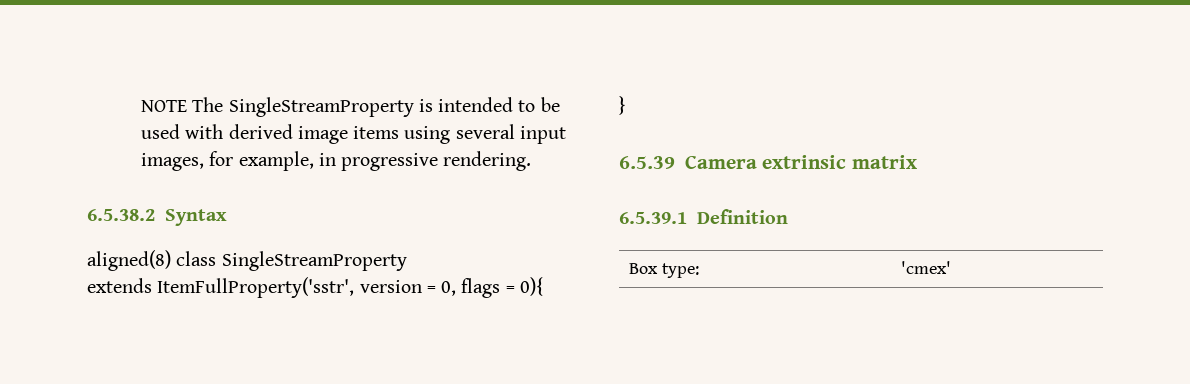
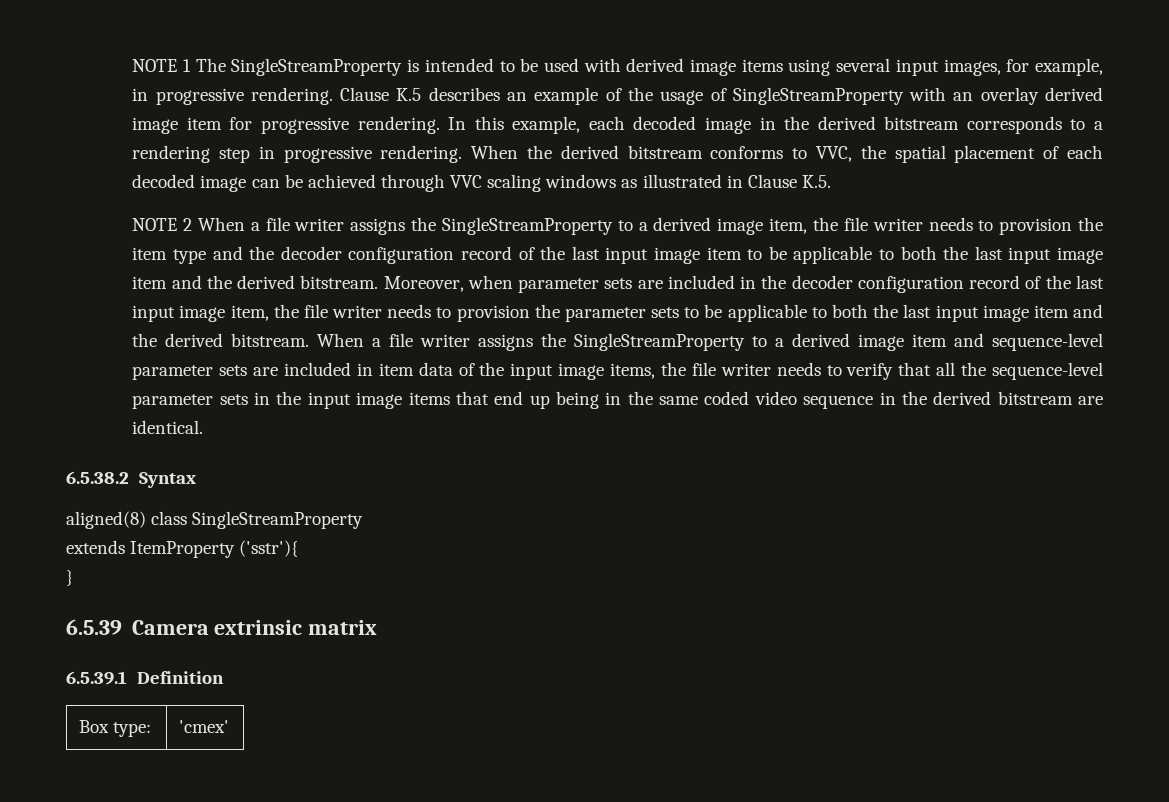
[141,100,188,112] NOTE -> [132,59,192,72] NOTE 1
(532, 161) none -> [340,87,1103,105] [132,116,1103,134] [132,145,1103,163] [132,174,831,192] [132,217,1104,235] [132,246,1104,264] [132,275,1105,293] [132,304,1103,322] [132,333,1103,351] [132,362,1103,380] [132,391,1103,409] [132,420,204,434] Clause K.5 describes an example of the usage of SingleStreamProperty with an overlay derived image item for progressive rendering. In this example, each decoded image in the derived bitstream corresponds to a rendering step in progressive rendering. When the derived bitstream conforms to VVC, the spatial placement of each decoded image can be achieved through VVC scaling windows as illustrated in Clause K.5. // NOTE 2 When a file writer assigns the SingleStreamProperty to a derived image item, the file writer needs to provision the item type and the decoder configuration record of the last input image item to be applicable to both the last input image item and the derived bitstream. Moreover, when parameter sets are included in the decoder configuration record of the last input image item, the file writer needs to provision the parameter sets to be applicable to both the last input image item and the derived bitstream. When a file writer assigns the SingleStreamProperty to a derived image item and sequence-level parameter sets are included in item data of the input image items, the file writer needs to verify that all the sequence-level parameter sets in the input image items that end up being in the same coded video sequence in the derived bitstream are identical.
[157,277,543,298] ItemFullProperty('sstr', version = 0, flags = 0){ -> [130,540,299,558] ItemProperty ('sstr'){

